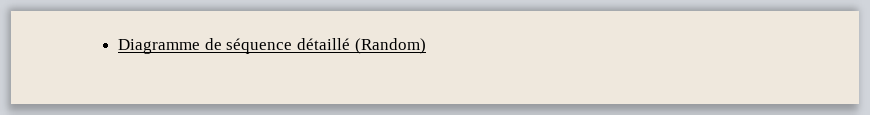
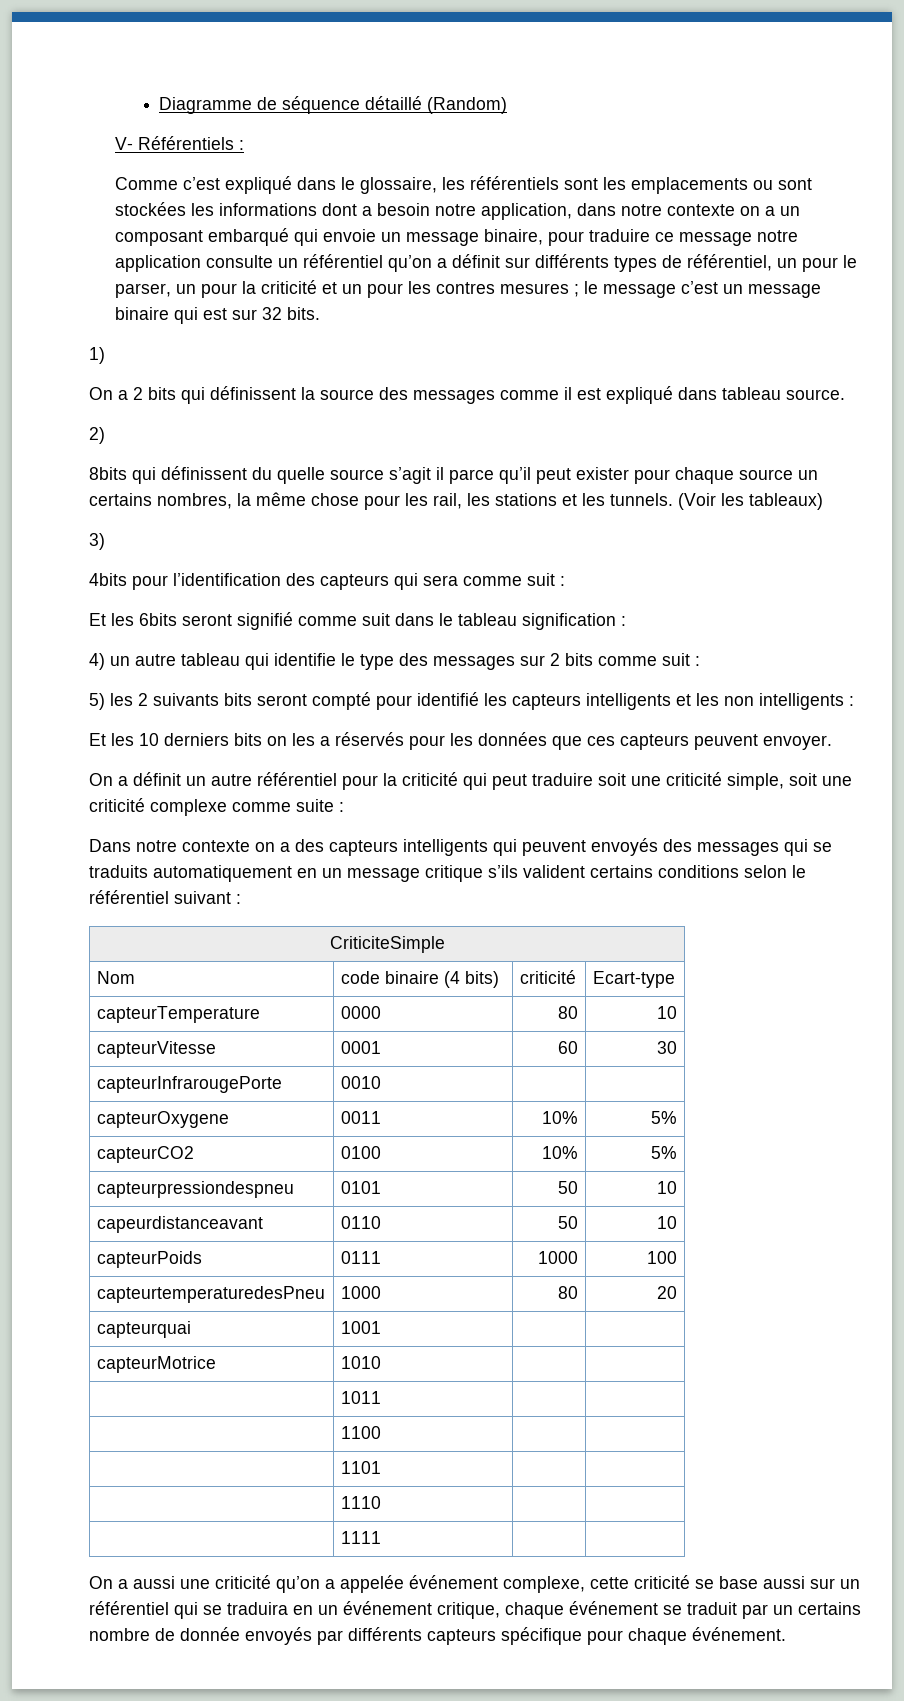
(426, 46) none -> [114,136,244,150] [114,176,812,194] [114,202,800,220] [114,228,798,246] [114,254,857,272] [114,280,821,298] [114,307,320,324] [89,347,105,364] [89,386,845,404] [89,427,105,444] [89,466,818,484] [89,492,823,510] [89,533,105,550] [89,573,565,590] [89,612,626,630] [89,653,700,670] [89,692,854,710] [89,732,832,750] [89,772,852,790] [89,798,344,816] [89,838,832,856] [89,865,806,882] [89,890,241,904] [329,936,445,953] [96,971,135,984] [340,971,499,988] [519,970,576,984] [592,971,675,988] [96,1006,260,1023] [340,1006,381,1019] [558,1006,579,1019] [657,1006,678,1019] [96,1041,216,1058] [340,1041,381,1054] [558,1041,579,1054] [657,1041,678,1054] [96,1076,282,1093] [340,1076,381,1089] [96,1111,229,1128] [340,1111,381,1124] [542,1111,579,1124] [651,1111,678,1124] [96,1146,194,1163] [340,1146,381,1159] [542,1146,579,1159] [651,1146,678,1159] [96,1181,294,1198] [340,1181,381,1194] [558,1181,579,1194] [657,1181,678,1194] [96,1216,263,1233] [340,1216,381,1229] [558,1216,579,1229] [657,1216,678,1229] [96,1251,202,1268] [340,1251,381,1264] [538,1251,579,1264] [647,1251,678,1264] [96,1286,325,1303] [340,1286,381,1299] [558,1286,579,1299] [657,1286,678,1299] [96,1321,191,1338] [340,1321,381,1334] [96,1356,216,1373] [340,1356,381,1369] [340,1391,381,1404] [340,1426,381,1439] [340,1461,381,1474] [340,1496,381,1509] [340,1531,381,1544] [89,1575,860,1593] [89,1601,861,1619] [89,1627,786,1645] // V- Référentiels : // Comme c’est expliqué dans le glossaire, les référentiels sont les emplacements ou sont stockées les informations dont a besoin notre application, dans notre contexte on a un composant embarqué qui envoie un message binaire, pour traduire ce message notre application consulte un référentiel qu’on a définit sur différents types de référentiel, un pour le parser, un pour la criticité et un pour les contres mesures ; le message c’est un message binaire qui est sur 32 bits. // 1) // On a 2 bits qui définissent la source des messages comme il est expliqué dans tableau source. // 2) // 8bits qui définissent du quelle source s’agit il parce qu’il peut exister pour chaque source un certains nombres, la même chose pour les rail, les stations et les tunnels. (Voir les tableaux) // 3) // 4bits pour l’identification des capteurs qui sera comme suit : // Et les 6bits seront signifié comme suit dans le tableau signification : // 4) un autre tableau qui identifie le type des messages sur 2 bits comme suit : // 5) les 2 suivants bits seront compté pour identifié les capteurs intelligents et les non intelligents : // Et les 10 derniers bits on les a réservés pour les données que ces capteurs peuvent envoyer. // On a définit un autre référentiel pour la criticité qui peut traduire soit une criticité simple, soit une criticité complexe comme suite : // Dans notre contexte on a des capteurs intelligents qui peuvent envoyés des messages qui se traduits automatiquement en un message critique s’ils valident certains conditions selon le référentiel suivant : // CriticiteSimple // Nom | code binaire (4 bits) | criticité | Ecart-type // capteurTemperature | 0000 | 80 | 10 // capteurVitesse | 0001 | 60 | 30 // capteurInfrarougePorte | 0010 | | // capteurOxygene | 0011 | 10% | 5% // capteurCO2 | 0100 | 10% | 5% // capteurpressiondespneu | 0101 | 50 | 10 // capeurdistanceavant | 0110 | 50 | 10 // capteurPoids | 0111 | 1000 | 100 // capteurtemperaturedesPneu | 1000 | 80 | 20 // capteurquai | 1001 | | // capteurMotrice | 1010 | | // | 1011 | | // | 1100 | | // | 1101 | | // | 1110 | | // | 1111 | | // On a aussi une criticité qu’on a appelée événement complexe, cette criticité se base aussi sur un référentiel qui se traduira en un événement critique, chaque événement se traduit par un certains nombre de donnée envoyés par différents capteurs spécifique pour chaque événement.

